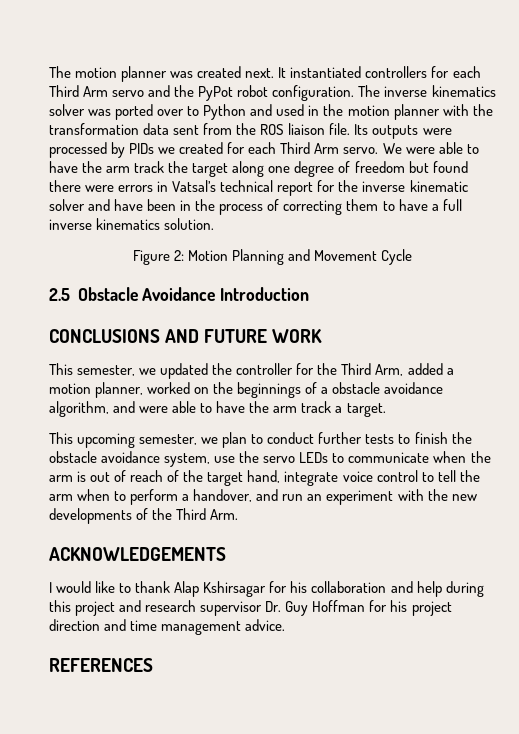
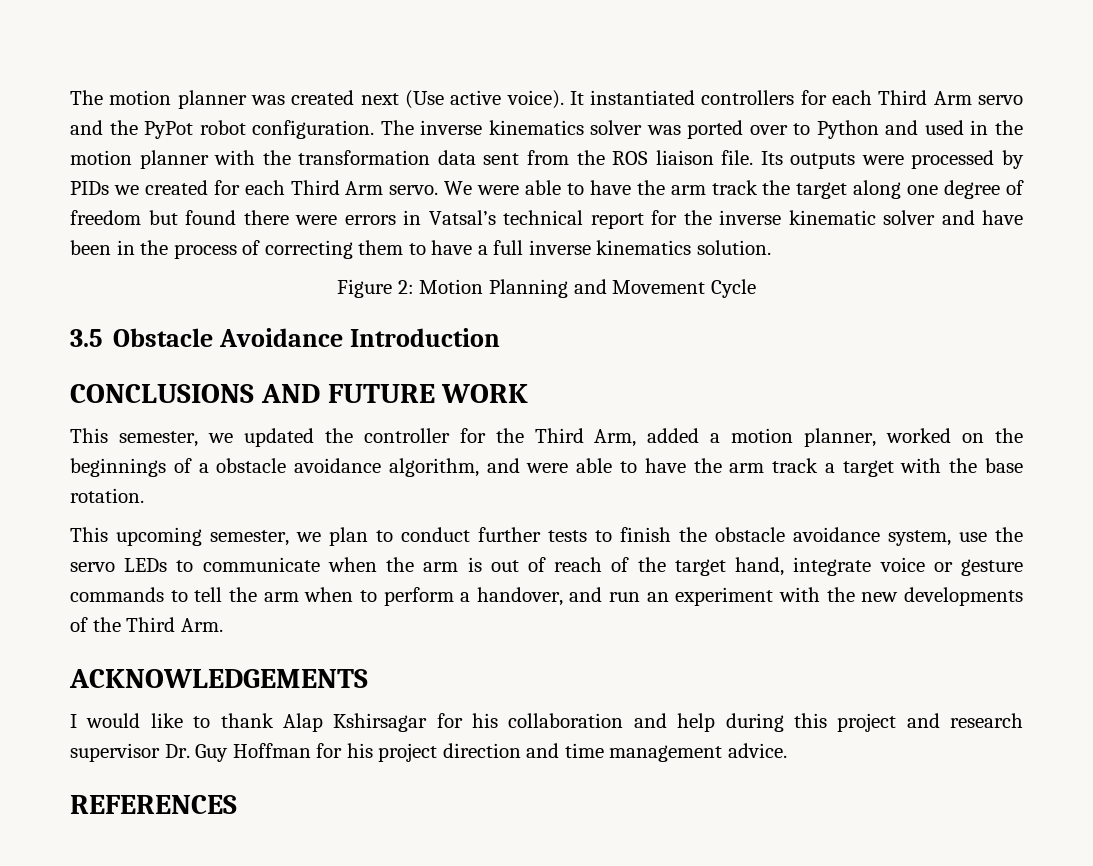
[245,68,275,78] next. -> [360,90,564,109] next (Use active voice).
[49,288,70,301] 2.5 -> [70,329,103,347] 3.5
[346,403,386,417] target. -> [842,458,1024,477] [70,488,144,503] target with the base rotation.
[376,470,418,482] control -> [933,559,1023,576] [70,587,164,602] or gesture commands

